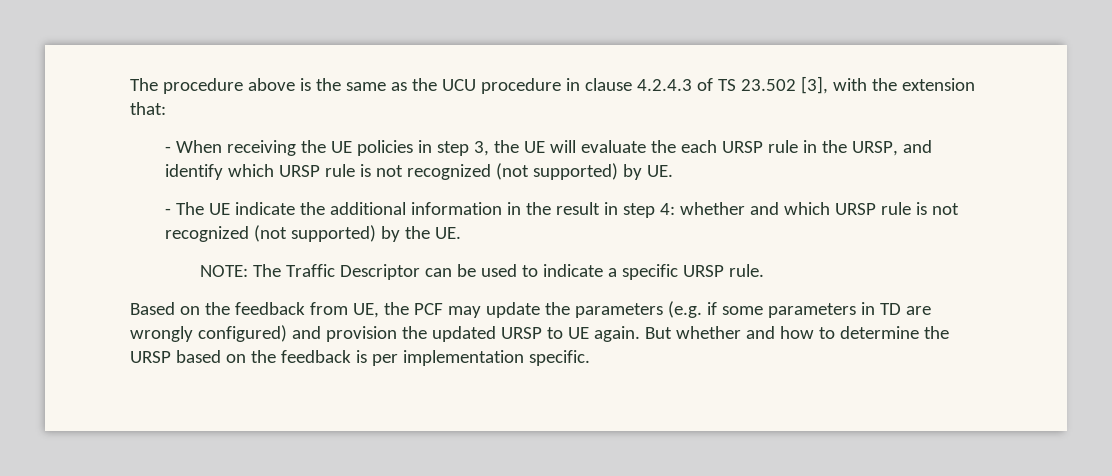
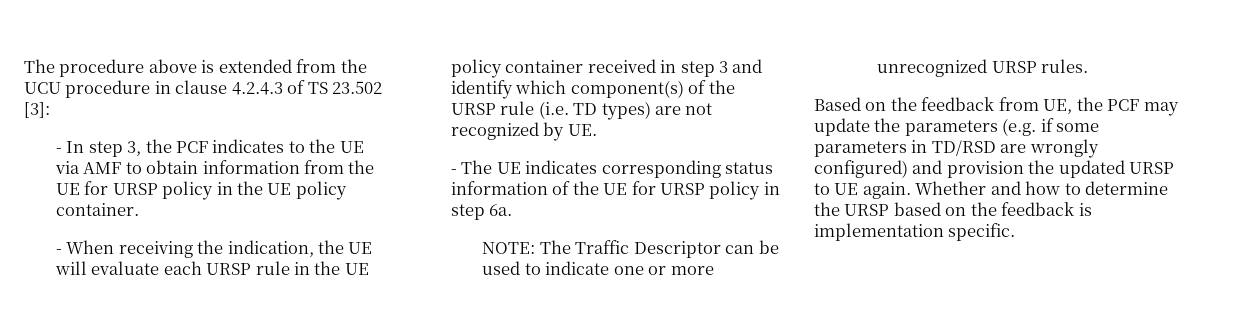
[315,78,407,91] the same as -> [218,59,337,73] extended from
[800,76,975,94] [130,102,166,115] [3], with the extension that: -> [24,102,50,118] [55,139,364,157] [54,160,375,174] [55,181,347,200] [55,203,139,216] [3]: // - In step 3, the PCF indicates to the UE via AMF to obtain information from the UE for URSP policy in the UE policy container.
[331,140,490,156] UE policies in step 3, -> [227,240,314,257] indication,
[651,140,677,153] the -> (160, 268) none
[851,140,932,156] [165,163,619,180] URSP, and identify which URSP rule is not recognized (not supported) -> [344,263,369,275] [450,59,763,78] [450,80,735,99] [450,101,713,120] [450,122,539,140] UE policy container received in step 3 and identify which component(s) of the URSP rule (i.e. TD types) are not recognized
[235,202,959,218] [165,225,462,242] indicate the additional information in the result in step 4: whether and which URSP rule is not recognized (not supported) by the UE. -> [525,160,774,178] [450,181,780,200] [450,204,513,220] indicates corresponding status information of the UE for URSP policy in step 6a.
[608,264,765,280] a specific URSP rule. -> [613,266,714,275] [877,59,1089,77] one or more unrecognized URSP rules.
[879,303,901,315] TD -> [931,140,996,156] TD/RSD
[644,326,741,339] But whether -> [915,181,987,195] Whether
[371,354,398,366] per -> (1092, 209) none

